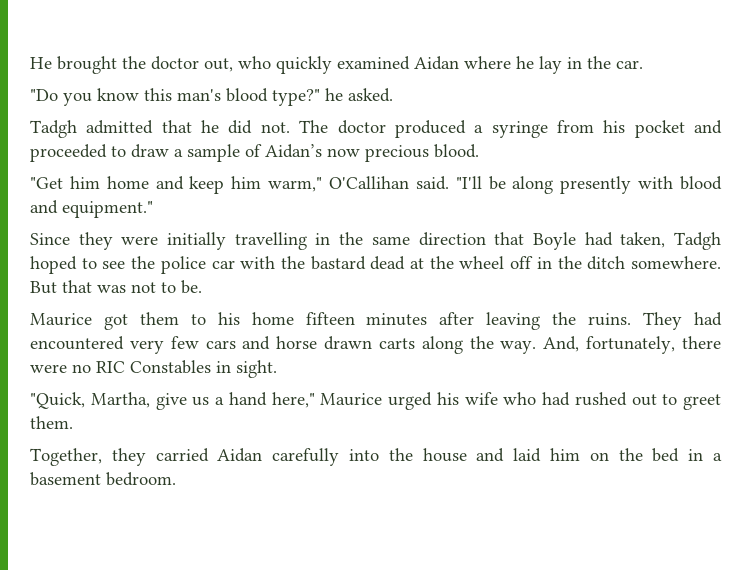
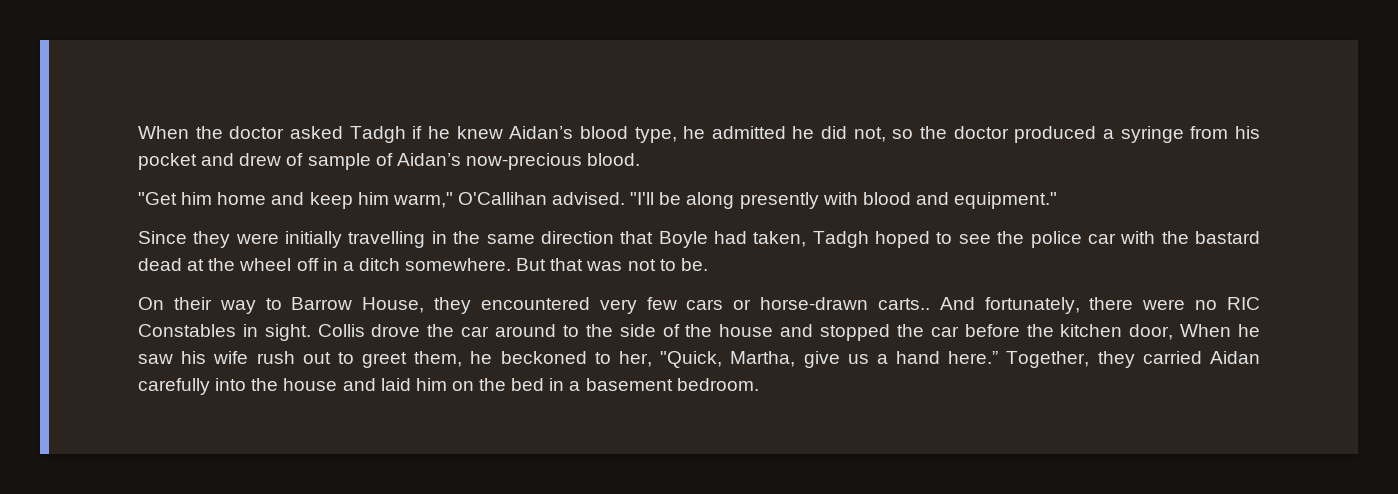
[30,56,643,74] [30,88,393,106] [30,120,329,138] He brought the doctor out, who quickly examined Aidan where he lay in the car. // "Do you know this man's blood type?" he asked. // Tadgh admitted that he did not. The -> [138,126,948,143] When the doctor asked Tadgh if he knew Aidan’s blood type, he admitted he did not, so the
[30,144,183,162] proceeded to draw a -> [239,153,304,166] drew of
[327,145,429,162] now precious -> [465,153,582,170] now-precious
[415,176,449,190] said. -> [552,192,626,205] advised.
[557,256,582,269] the -> [342,261,354,271] a
[30,312,722,330] [30,336,580,354] Maurice got them to his home fifteen minutes after leaving the ruins. They had encountered very few cars and horse drawn carts along the way. And, -> [138,297,975,314] On their way to Barrow House, they encountered very few cars or horse-drawn carts.. And
(277, 369) // -> [317,324,1260,341] [138,351,652,368] Collis drove the car around to the side of the house and stopped the car before the kitchen door, When he saw his wife rush out to greet them, he beckoned to her,
[271,392,721,410] [30,416,73,429] here," Maurice urged his wife who had rushed out to greet them. // -> [948,351,999,364] here.”

